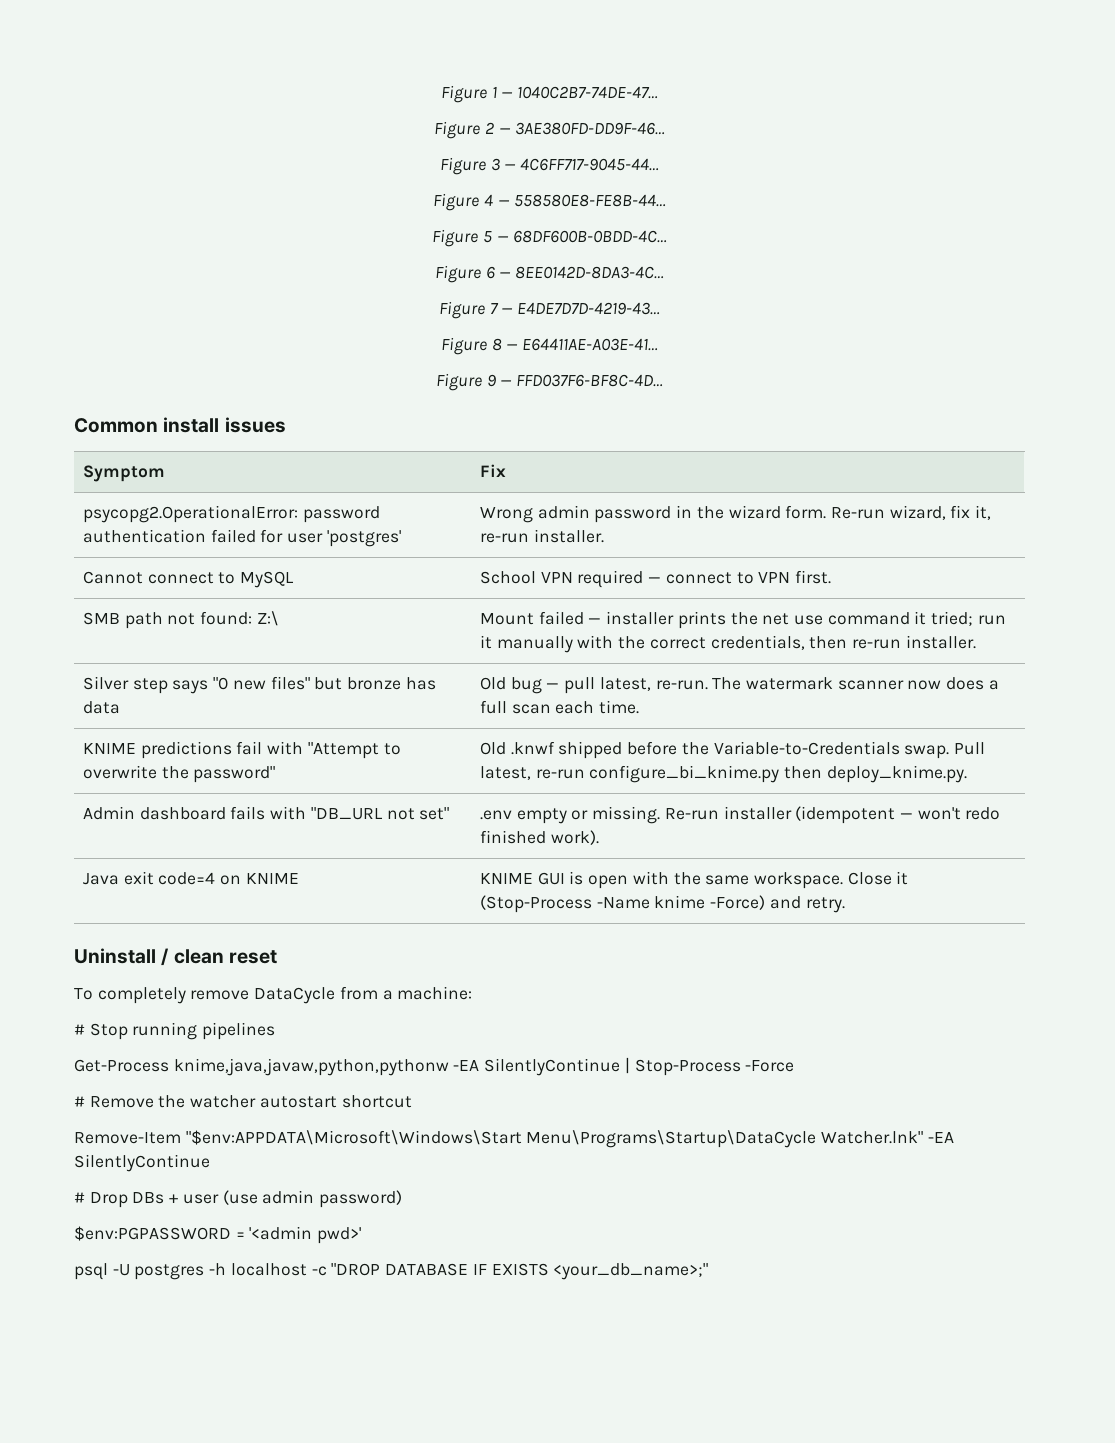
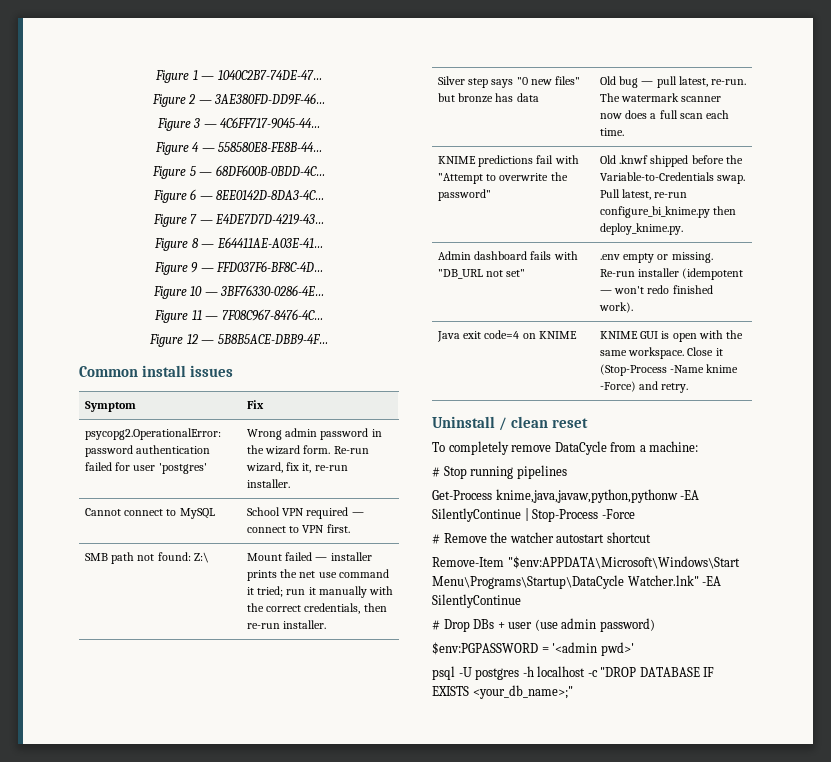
(664, 380) none -> [152,285,325,299] [154,309,323,323] [149,334,328,347] // Figure 10 — 3BF76330-0286-4E… // Figure 11 — 7F08C967-8476-4C… // Figure 12 — 5B8B5ACE-DBB9-4F…

